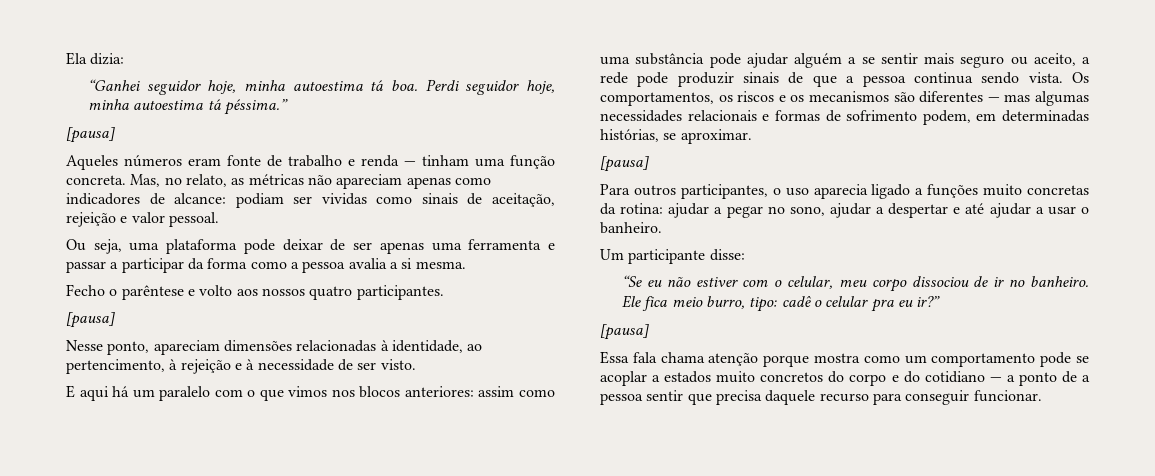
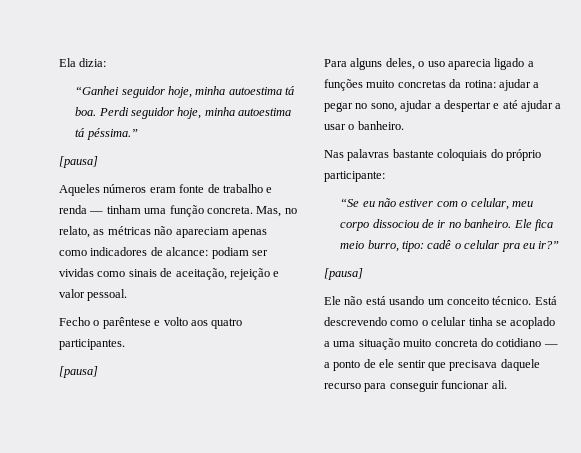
[66,239,556,254] [66,258,466,273] // Ou seja, uma plataforma pode deixar de ser apenas uma ferramenta e passar a participar da forma como a pessoa avalia a si mesma. -> (128, 295) none
[261,288,305,296] nossos -> (208, 323) none
[66,340,483,355] [66,359,416,374] [66,385,556,401] [600,53,1090,68] [600,72,1089,87] [600,91,1089,106] [600,110,1089,125] [600,129,752,144] [600,156,649,172] // Nesse ponto, apareciam dimensões relacionadas à identidade, ao pertencimento, à rejeição e à necessidade de ser visto. // E aqui há um paralelo com o que vimos nos blocos anteriores: assim como uma substância pode ajudar alguém a se sentir mais seguro ou aceito, a rede pode produzir sinais de que a pessoa continua sendo vista. Os comportamentos, os riscos e os mecanismos são diferentes — mas algumas necessidades relacionais e formas de sofrimento podem, em determinadas histórias, se aproximar. // [pausa] -> (98, 372) none
[633,184,768,199] outros participantes, -> [350,58,415,70] alguns deles,
[600,249,745,264] Um participante disse: -> [324,149,541,161] [324,171,385,182] Nas palavras bastante coloquiais do próprio participante:
[600,351,1089,367] [600,371,899,386] Essa fala chama atenção porque mostra como um comportamento pode se acoplar a estados muito concretos do corpo e -> [324,296,557,305] [324,317,556,329] [324,338,478,350] Ele não está usando um conceito técnico. Está descrevendo como o celular tinha se acoplado a uma situação muito concreta
[1082,375,1090,382] [600,393,643,405] a pessoa -> [379,359,395,368] ele
[715,390,762,405] precisa -> [449,360,498,371] precisava
[973,390,1042,402] funcionar. -> [441,380,507,389] funcionar ali.

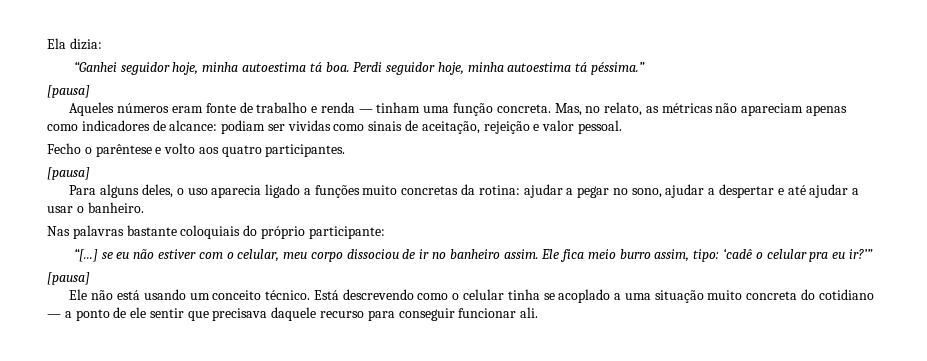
[340,198,360,207] “Se -> [73,248,113,262] “[...] se
[464,219,512,228] banheiro. -> [449,249,539,259] banheiro assim.
[367,240,452,252] burro, tipo: cadê -> [619,248,753,262] burro assim, tipo: ‘cadê
[538,241,560,249] ir?” -> [848,249,873,259] ir?’”

